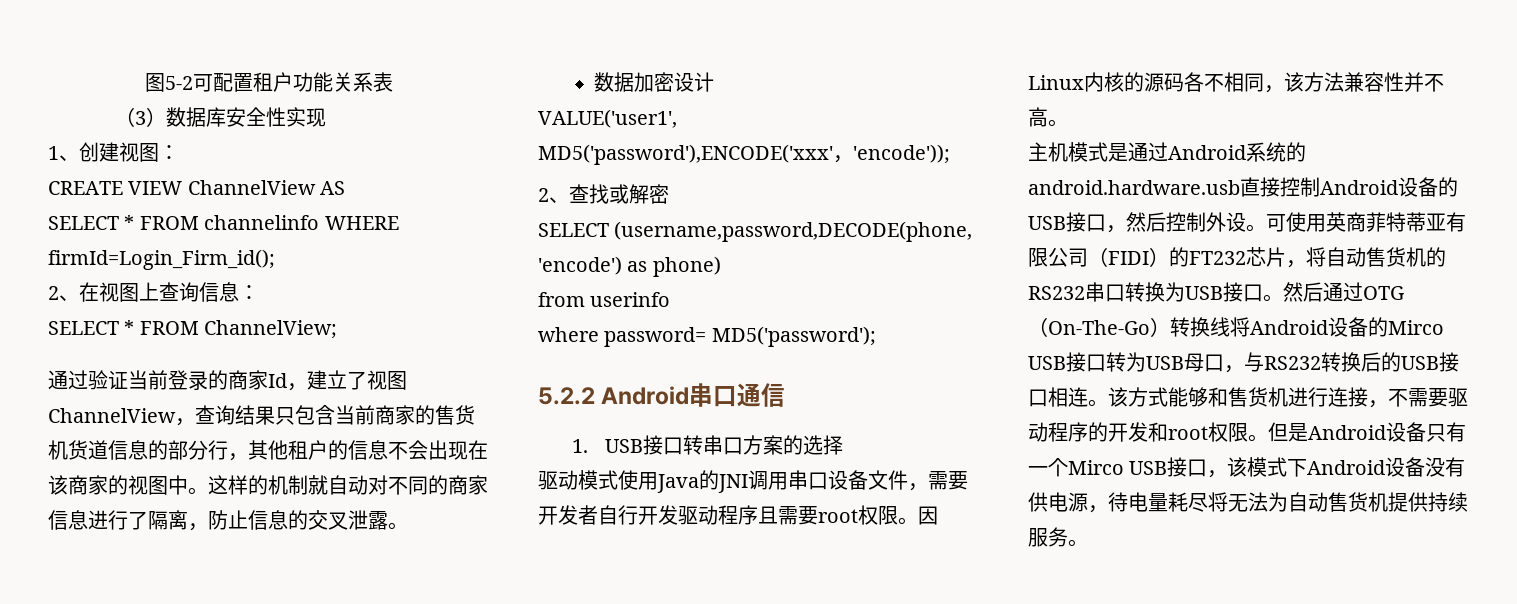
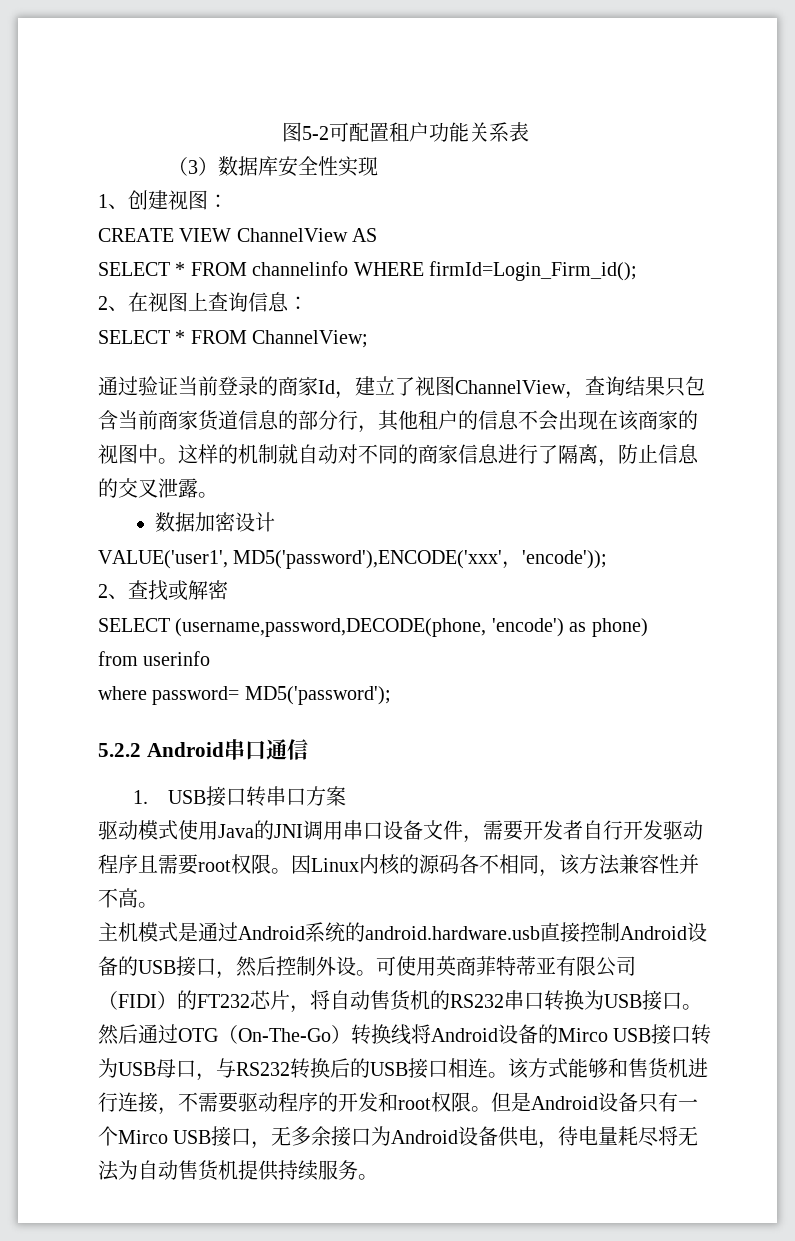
[415,405,475,425] [48,440,68,460] 的售货机 -> (198, 420) none
[783,435,844,455] 的选择 -> (347, 796) none
[1227,457,1466,477] [1028,492,1088,512] 该模式下Android设备没有供电源 -> [271,1126,539,1147] 无多余接口为Android设备供电

